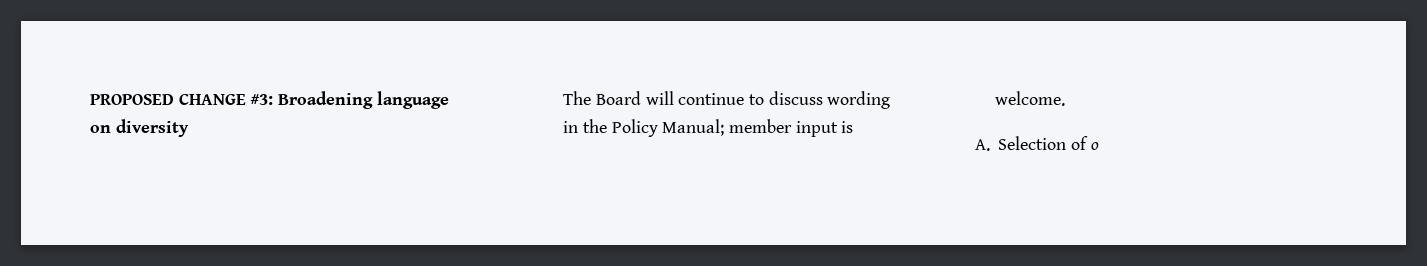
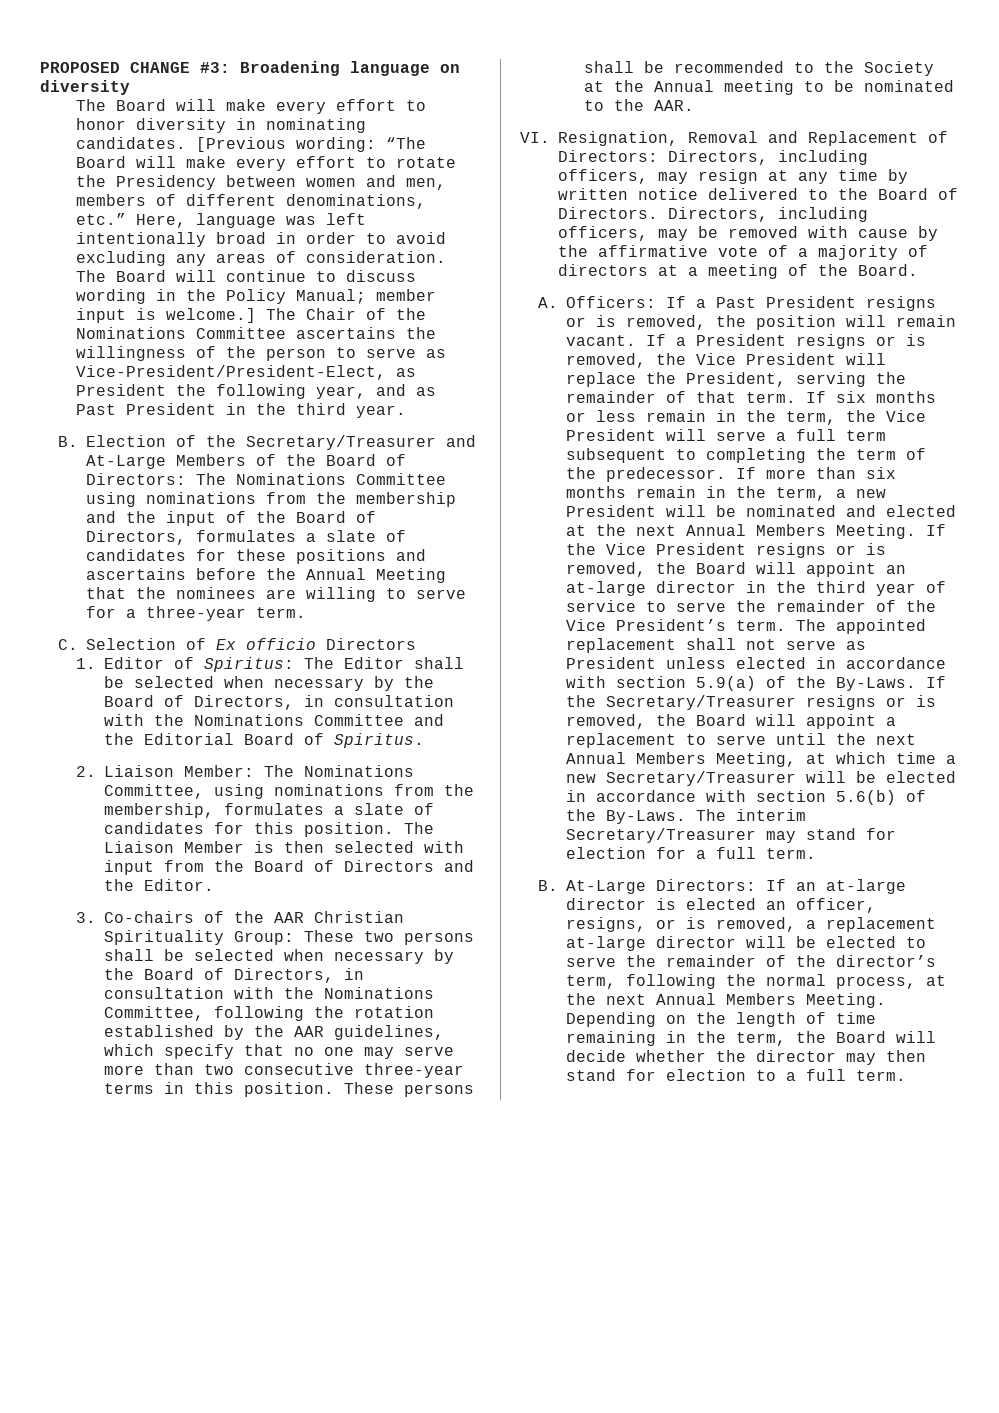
(674, 98) none -> [226,99,427,114] [76,118,367,133] [76,137,427,152] [76,156,457,171] [76,175,447,190] [76,194,427,209] [76,213,367,228] [76,232,447,247] [76,251,447,266] [76,270,217,282] make every effort to honor diversity in nominating candidates. [Previous wording: “The Board will make every effort to rotate the Presidency between women and men, members of different denominations, etc.” Here, language was left intentionally broad in order to avoid excluding any areas of consideration. The Board will
[995,91,1066,106] [974,136,1099,151] welcome. // A. Selection of o -> [166,308,427,323] [76,327,437,339] [76,346,447,361] [76,365,417,380] [76,384,437,399] [76,403,407,418] [58,435,477,450] [86,454,407,469] [86,473,447,485] [86,492,457,507] [86,511,377,526] [86,530,407,545] [86,549,427,564] [86,568,447,583] [86,587,467,602] [86,606,307,621] [58,638,417,650] [76,657,465,672] [104,676,435,691] [104,695,455,710] [104,714,445,726] [104,733,425,748] [76,765,415,777] [104,784,475,799] [104,803,435,818] [104,822,435,837] [104,841,465,853] [104,860,475,875] [104,879,215,891] [76,911,405,923] [104,930,475,945] [104,949,455,964] [104,968,365,983] [104,987,435,999] [104,1006,435,1021] [104,1025,445,1040] [104,1044,455,1059] [104,1063,465,1078] [104,1082,475,1097] [584,61,935,76] [584,80,955,95] [584,99,695,111] [520,131,948,146] [558,150,868,165] [558,169,908,184] [558,188,958,200] [558,207,868,222] [558,226,938,241] [558,245,928,260] [558,264,918,279] [538,296,937,311] [566,315,957,330] [566,334,927,349] [566,353,887,368] [566,372,907,387] [566,391,937,403] [566,410,927,425] [566,429,887,441] [566,448,927,463] [566,467,897,482] [566,486,887,501] [566,505,957,517] [566,524,947,539] [566,543,887,558] [566,562,907,577] [566,581,947,596] [566,600,937,612] [566,619,927,634] [566,638,867,653] [566,657,947,669] [566,676,947,691] [566,695,937,710] [566,714,897,729] [566,733,917,748] [566,752,957,767] [566,771,957,786] [566,790,927,805] [566,809,807,824] [566,828,897,843] [566,847,817,859] [538,879,907,894] [566,898,877,913] [566,917,937,932] [566,936,927,951] [566,955,937,967] [566,974,947,989] [566,993,887,1008] [566,1012,877,1027] [566,1031,937,1046] [566,1050,927,1065] [566,1069,907,1081] welcome.] The Chair of the Nominations Committee ascertains the willingness of the person to serve as Vice-President/President-Elect, as President the following year, and as Past President in the third year. // B. Election of the Secretary/Treasurer and At-Large Members of the Board of Directors: The Nominations Committee using nominations from the membership and the input of the Board of Directors, formulates a slate of candidates for these positions and ascertains before the Annual Meeting that the nominees are willing to serve for a three-year term. // C. Selection of Ex officio Directors // 1. Editor of Spiritus: The Editor shall be selected when necessary by the Board of Directors, in consultation with the Nominations Committee and the Editorial Board of Spiritus. // 2. Liaison Member: The Nominations Committee, using nominations from the membership, formulates a slate of candidates for this position. The Liaison Member is then selected with input from the Board of Directors and the Editor. // 3. Co-chairs of the AAR Christian Spirituality Group: These two persons shall be selected when necessary by the Board of Directors, in consultation with the Nominations Committee, following the rotation established by the AAR guidelines, which specify that no one may serve more than two consecutive three-year terms in this position. These persons shall be recommended to the Society at the Annual meeting to be nominated to the AAR. // VI. Resignation, Removal and Replacement of Directors: Directors, including officers, may resign at any time by written notice delivered to the Board of Directors. Directors, including officers, may be removed with cause by the affirmative vote of a majority of directors at a meeting of the Board. // A. Officers: If a Past President resigns or is removed, the position will remain vacant. If a President resigns or is removed, the Vice President will replace the President, serving the remainder of that term. If six months or less remain in the term, the Vice President will serve a full term subsequent to completing the term of the predecessor. If more than six months remain in the term, a new President will be nominated and elected at the next Annual Members Meeting. If the Vice President resigns or is removed, the Board will appoint an at-large director in the third year of service to serve the remainder of the Vice President’s term. The appointed replacement shall not serve as President unless elected in accordance with section 5.9(a) of the By-Laws. If the Secretary/Treasurer resigns or is removed, the Board will appoint a replacement to serve until the next Annual Members Meeting, at which time a new Secretary/Treasurer will be elected in accordance with section 5.6(b) of the By-Laws. The interim Secretary/Treasurer may stand for election for a full term. // B. At-Large Directors: If an at-large director is elected an officer, resigns, or is removed, a replacement at-large director will be elected to serve the remainder of the director’s term, following the normal process, at the next Annual Members Meeting. Depending on the length of time remaining in the term, the Board will decide whether the director may then stand for election to a full term.

